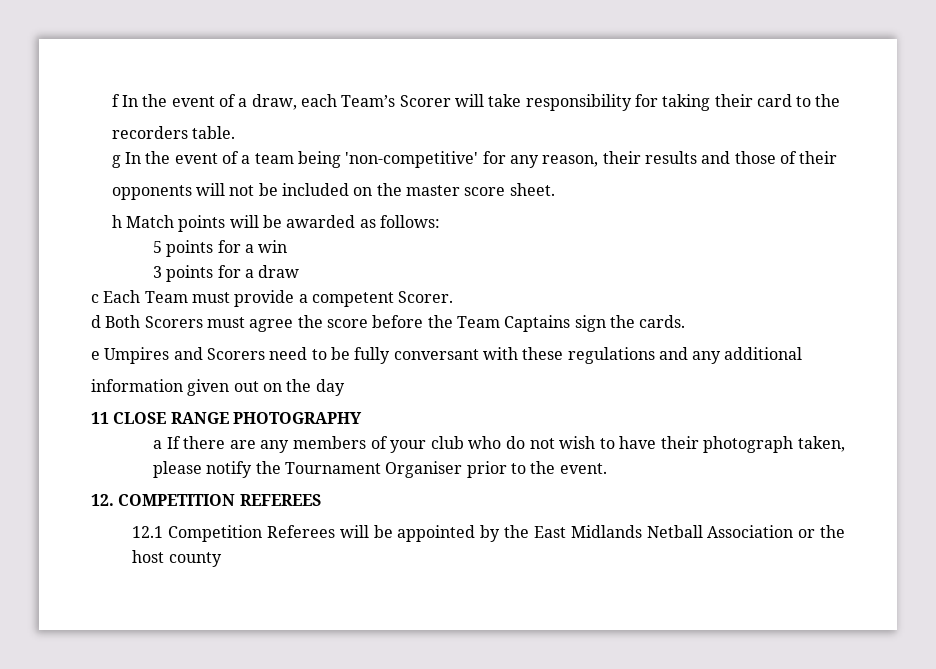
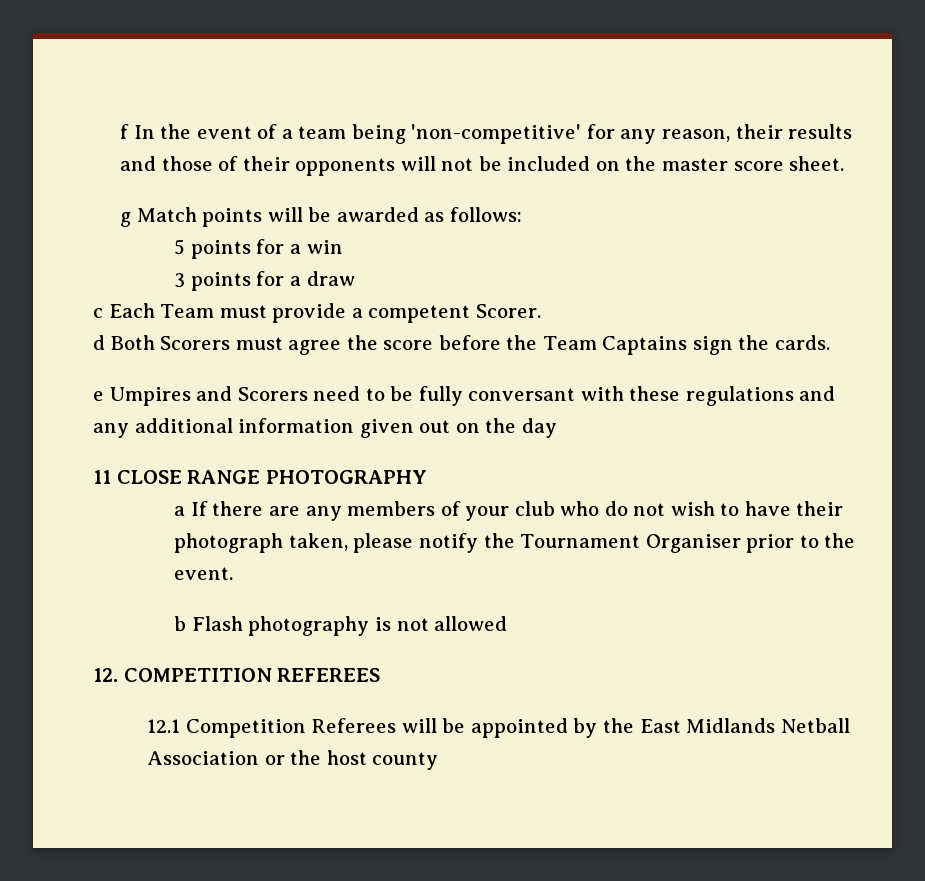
[251,94,841,111] [111,126,236,139] [111,151,251,168] draw, each Team’s Scorer will take responsibility for taking their card to the // recorders table. // g In the event of a -> (293, 134) none
(838, 157) // -> (290, 163) none
[111,215,122,228] h -> [120,212,132,227] g
(803, 353) // -> (233, 425) none
(607, 468) none -> [174,616,508,636] // b Flash photography is not allowed

